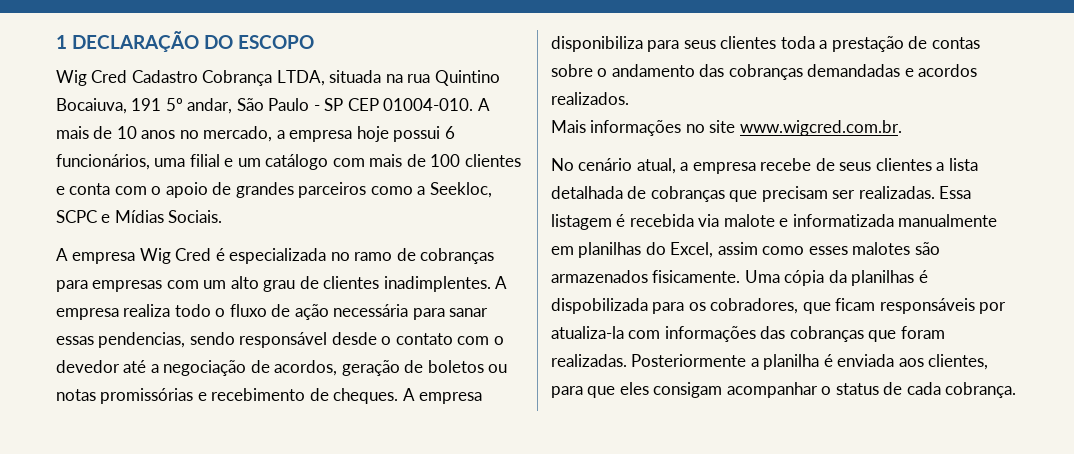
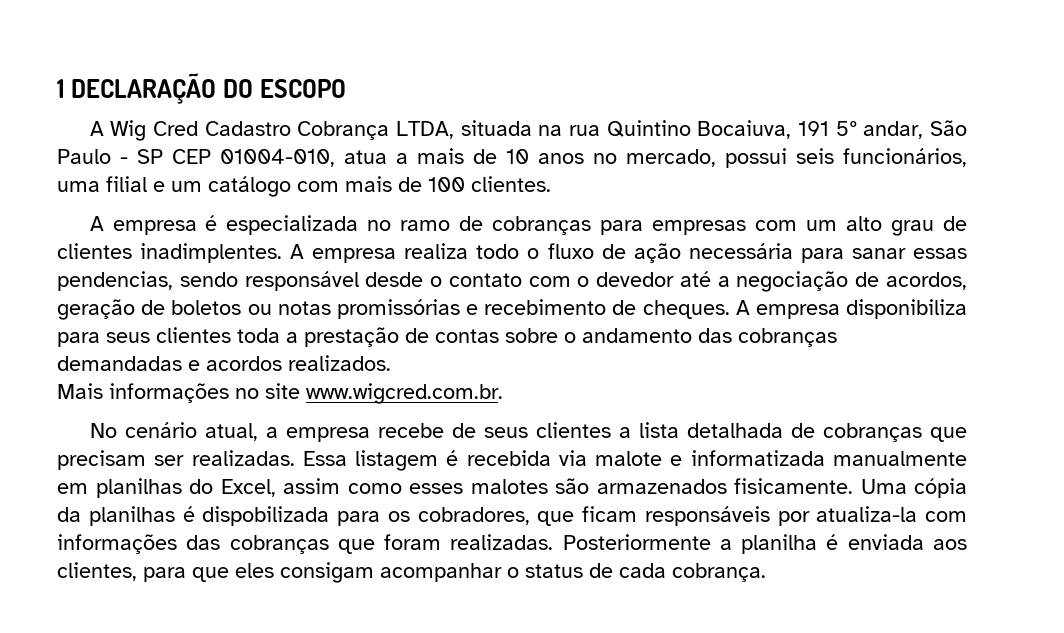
(315, 42) none -> [89,121,104,136] A
[383,98,490,111] 01004-010. A -> [220,149,408,167] 01004-010, atua a
[276,126,455,142] a empresa hoje possui 6 -> [725,148,834,168] possui seis
[464,154,521,167] [56,182,492,198] [56,210,223,223] [56,248,212,264] clientes e conta com o apoio de grandes parceiros como a Seekloc, SCPC e Mídias Sociais. // A empresa Wig Cred -> [471,176,551,192] [89,216,197,235] clientes. // A empresa

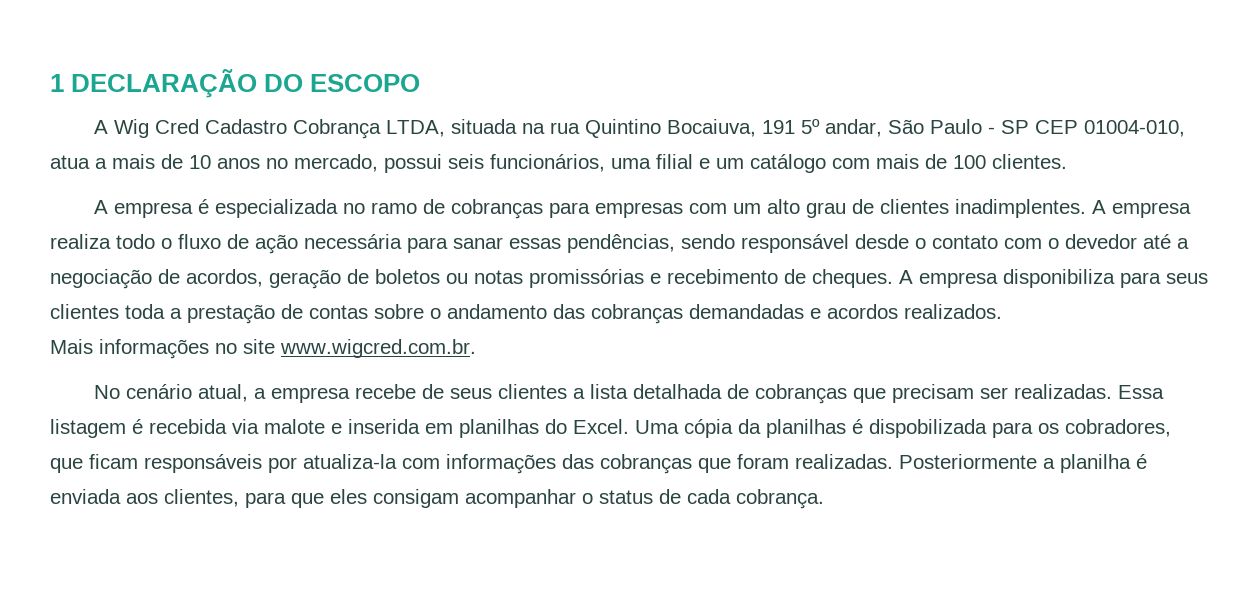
[57,271,173,291] pendencias, -> [567,234,675,253] pendências,
[690,450,967,466] informatizada manualmente -> [348,419,420,434] inserida
[220,478,853,497] Excel, assim como esses malotes são armazenados fisicamente. -> [573,419,629,434] Excel.

